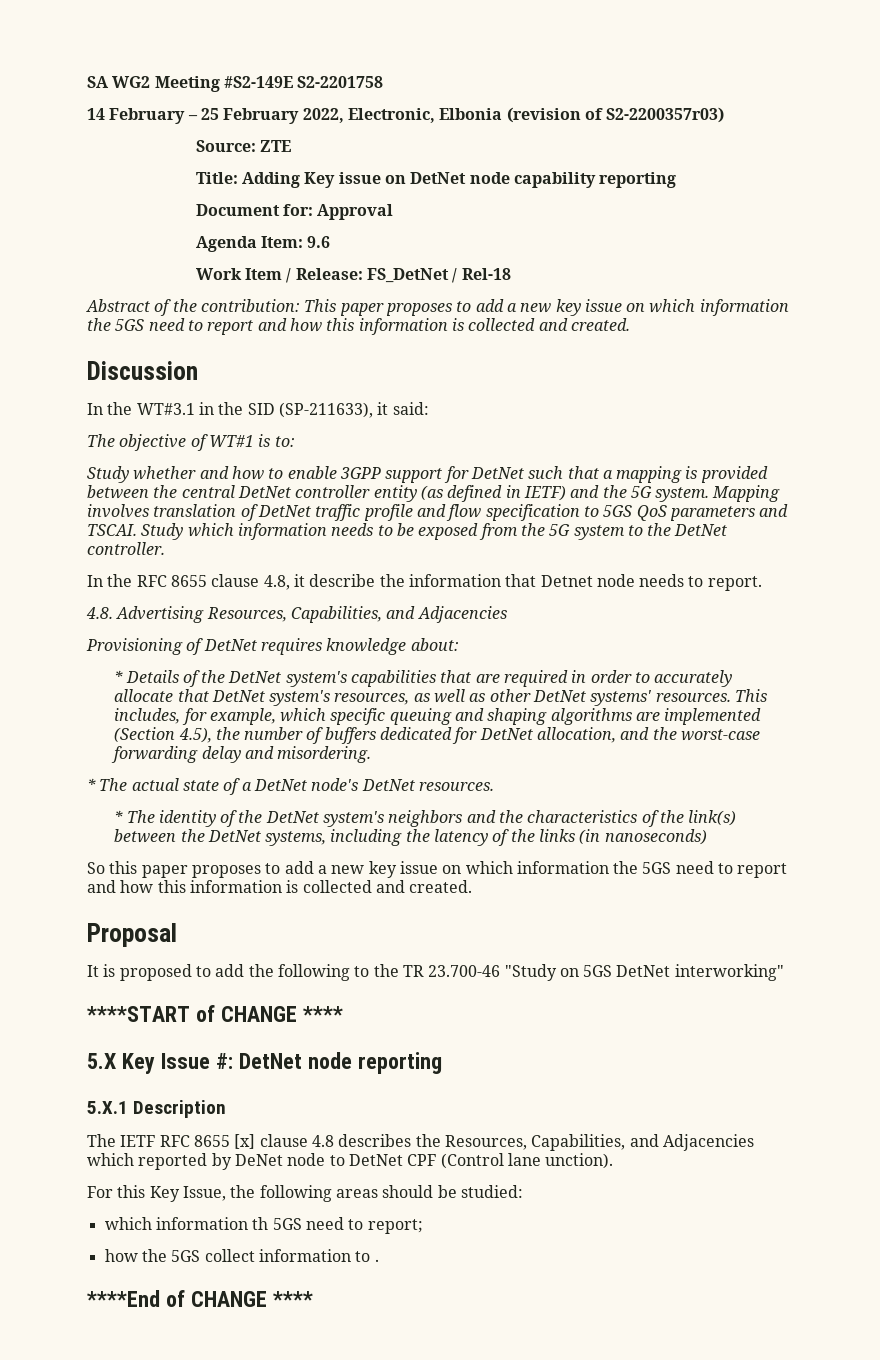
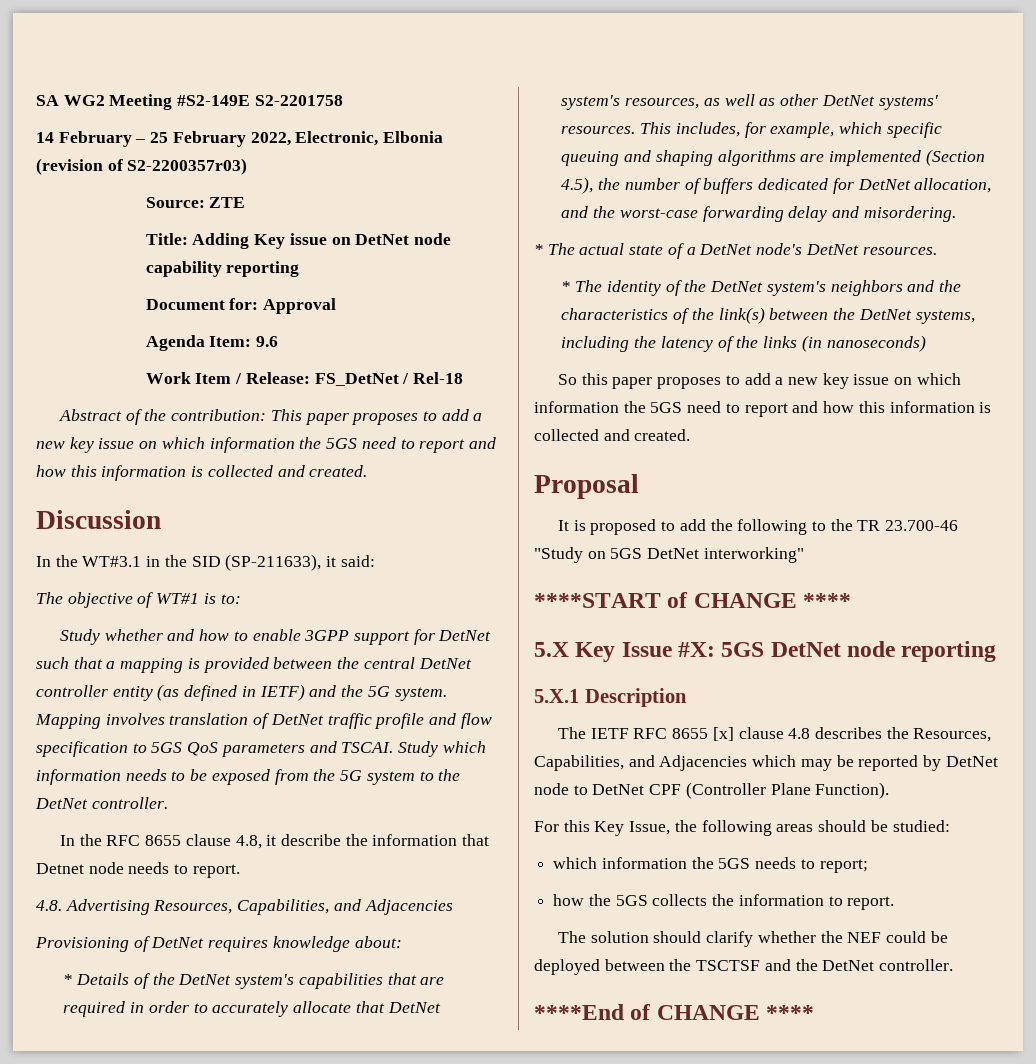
[215,1053,233,1069] #: -> [678,642,765,657] #X: 5GS
(134, 1159) none -> [800,755,854,771] may be
[234,1154,283,1166] DeNet -> [945,756,998,767] DetNet
[440,1153,614,1169] (Control lane unction). -> [685,782,890,799] (Controller Plane Function).
[252,1217,344,1230] th 5GS need -> [691,857,797,869] the 5GS needs
[204,1249,379,1262] collect information to . -> [652,894,895,910] [557,931,948,947] [534,959,954,975] collects the information to report. // The solution should clarify whether the NEF could be deployed between the TSCTSF and the DetNet controller.

